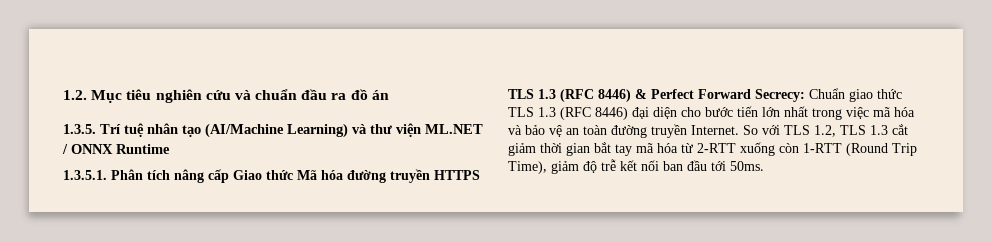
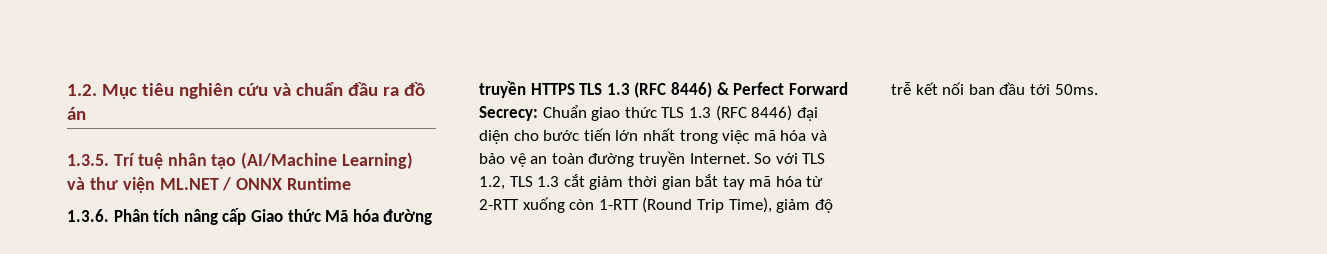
[63,170,107,180] 1.3.5.1. -> [67,209,109,222] 1.3.6.

